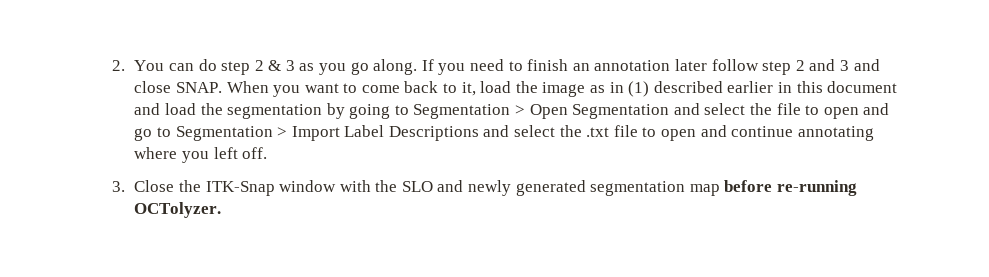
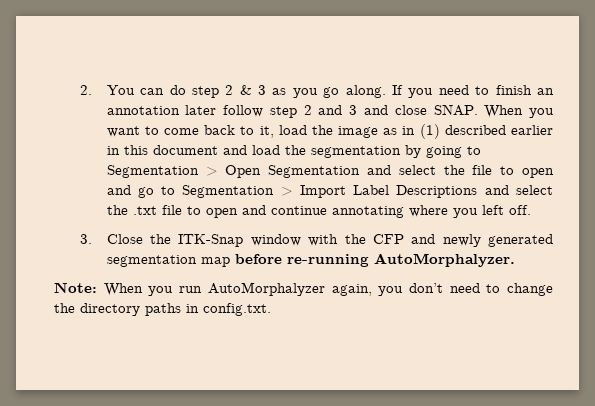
[401,181,433,192] SLO -> [372,234,404,244] CFP
[134,202,222,218] OCTolyzer. -> [373,253,515,267] [54,282,553,296] [54,303,271,316] AutoMorphalyzer. // Note: When you run AutoMorphalyzer again, you don’t need to change the directory paths in config.txt.

